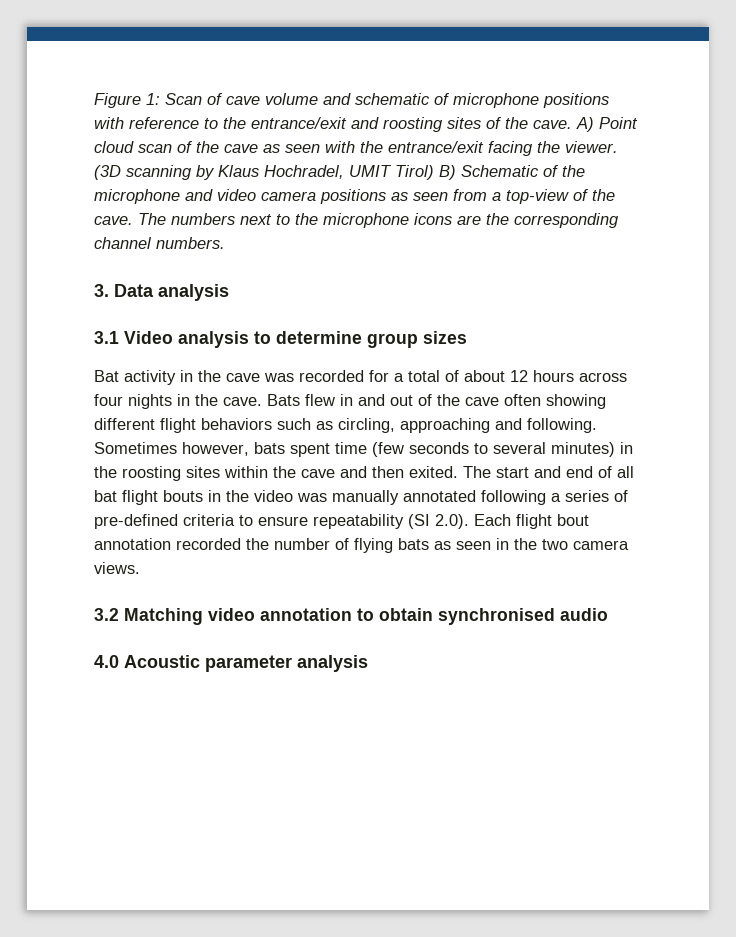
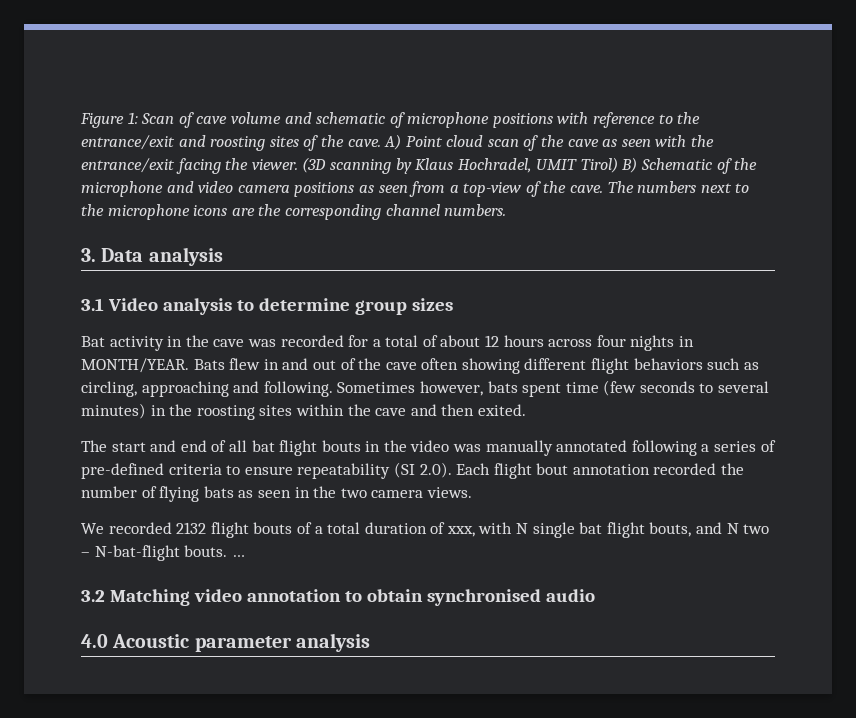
[195,394,262,406] the cave. -> [81,358,189,373] MONTH/YEAR.
(458, 472) none -> (526, 410) //
(140, 568) none -> [81,522,770,538] [81,545,245,561] // We recorded 2132 flight bouts of a total duration of xxx, with N single bat flight bouts, and N two – N-bat-flight bouts. …

